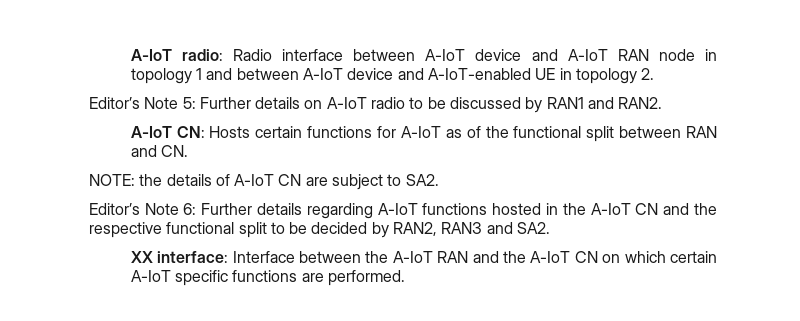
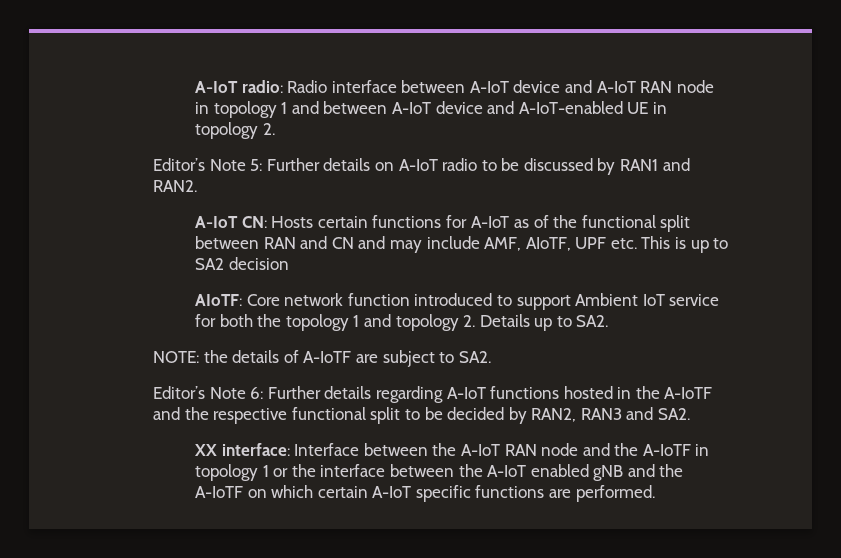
[161,145,189,157] CN. -> [331,236,729,253] [194,257,289,270] [194,293,720,310] [194,314,609,331] CN and may include AMF, AIoTF, UPF etc. This is up to SA2 decision // AIoTF: Core network function introduced to support Ambient IoT service for both the topology 1 and topology 2. Details up to SA2.
[234,174,302,186] A-IoT CN -> [303,351,352,363] A-IoTF
[590,203,659,215] A-IoT CN -> [664,387,713,399] A-IoTF
[472,251,598,263] and the A-IoT CN -> [541,443,710,456] [194,464,684,481] [194,486,243,498] node and the A-IoTF in topology 1 or the interface between the A-IoT enabled gNB and the A-IoTF

